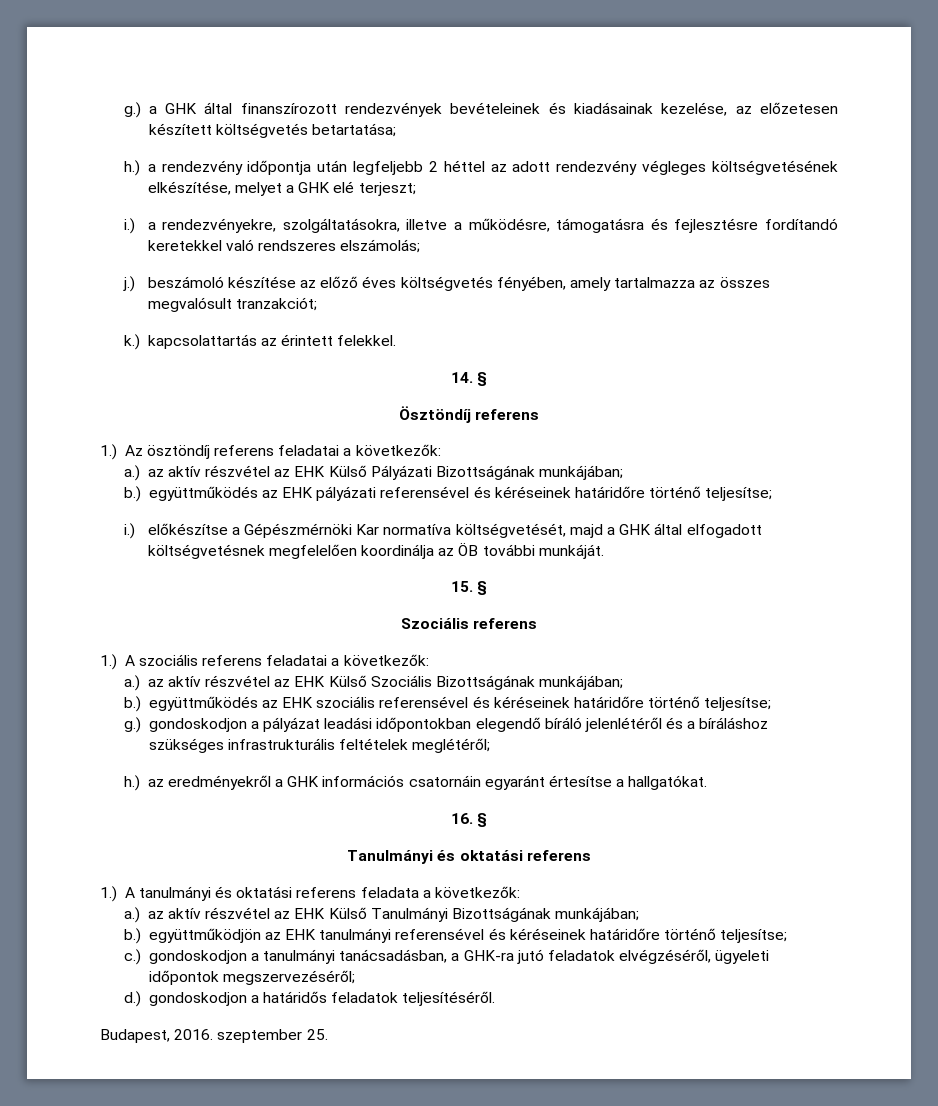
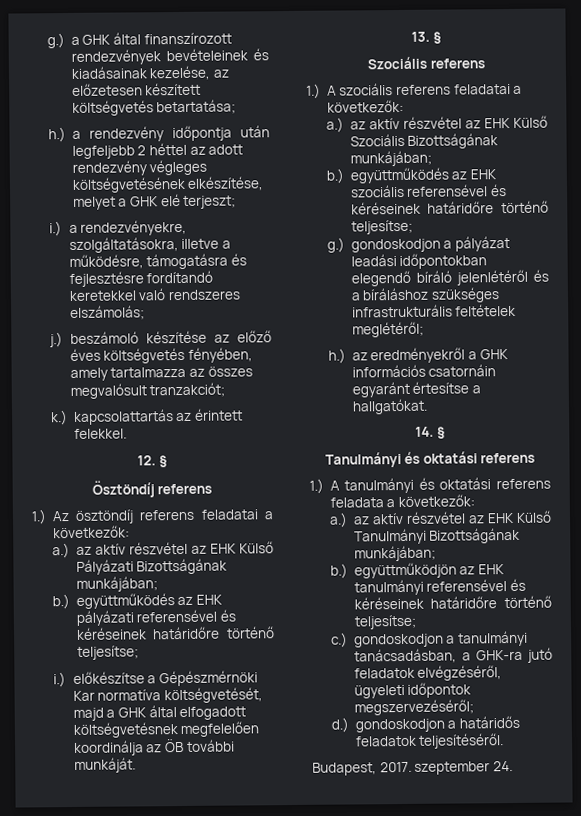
[450,372,473,383] 14. -> [137,455,157,466] 12.
[450,581,473,592] 15. -> [411,31,431,42] 13.
[450,813,473,824] 16. -> [415,426,435,437] 14.
[174,1029,328,1043] 2016. szeptember 25. -> [379,761,513,775] 2017. szeptember 24.

